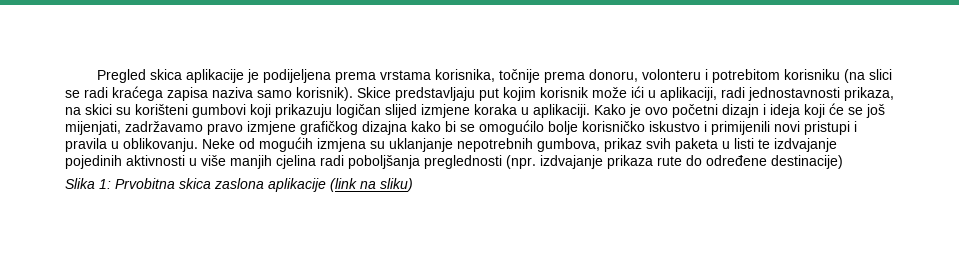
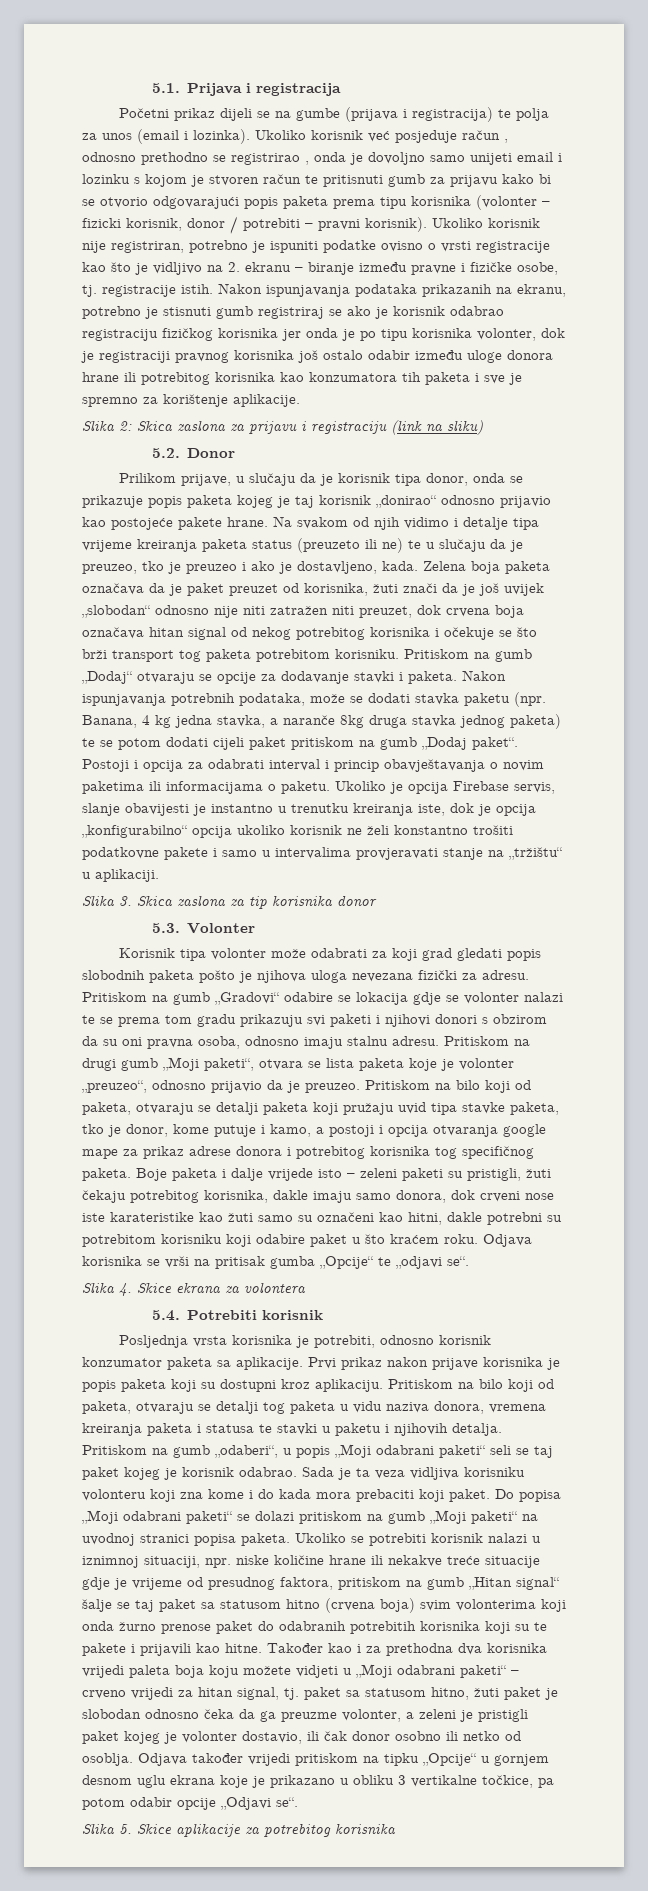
[96,69,892,83] [65,86,894,101] [65,103,885,118] [65,120,857,135] [65,137,837,152] [65,155,843,169] [65,178,413,192] Pregled skica aplikacije je podijeljena prema vrstama korisnika, točnije prema donoru, volonteru i potrebitom korisniku (na slici se radi kraćega zapisa naziva samo korisnik). Skice predstavljaju put kojim korisnik može ići u aplikaciji, radi jednostavnosti prikaza, na skici su korišteni gumbovi koji prikazuju logičan slijed izmjene koraka u aplikaciji. Kako je ovo početni dizajn i ideja koji će se još mijenjati, zadržavamo pravo izmjene grafičkog dizajna kako bi se omogućilo bolje korisničko iskustvo i primijenili novi pristupi i pravila u oblikovanju. Neke od mogućih izmjena su uklanjanje nepotrebnih gumbova, prikaz svih paketa u listi te izdvajanje pojedinih aktivnosti u više manjih cjelina radi poboljšanja preglednosti (npr. izdvajanje prikaza rute do određene destinacije) // Slika 1: Prvobitna skica zaslona aplikacije (link na sliku) -> [152,83,342,96] [119,107,550,122] [82,129,508,144] [82,152,562,165] [82,174,551,187] [82,195,550,210] [82,216,540,234] [82,240,550,253] [82,262,558,275] [82,283,566,297] [82,306,504,319] [82,328,565,341] [81,350,553,363] [82,372,522,385] [82,394,300,407] [82,420,483,435] [152,448,236,458] [119,473,524,486] [82,495,551,508] [82,516,539,530] [82,538,523,553] [82,561,550,574] [82,583,544,596] [82,605,524,618] [82,627,537,640] [82,649,532,662] [82,670,506,684] [82,692,546,707] [82,714,561,729] [82,737,518,750] [82,759,544,772] [82,781,555,794] [82,803,536,816] [82,825,513,838] [82,847,562,860] [82,869,159,882] [82,895,377,909] [152,923,256,934] [119,948,542,961] [82,970,529,983] [82,992,563,1005] [82,1014,547,1027] [82,1036,530,1049] [82,1057,514,1071] [82,1080,531,1093] [82,1102,559,1115] [82,1124,546,1137] [82,1146,534,1159] [82,1168,551,1181] [82,1190,554,1203] [82,1212,562,1225] [82,1234,532,1247] [82,1256,469,1269] [82,1282,306,1296] [152,1310,324,1321] [119,1335,492,1348] [82,1357,560,1370] [82,1379,554,1392] [82,1401,546,1414] [82,1423,502,1436] [82,1444,553,1458] [82,1467,525,1480] [82,1489,561,1502] [82,1510,538,1524] [82,1533,541,1546] [82,1555,540,1568] [82,1577,559,1590] [82,1598,566,1613] [82,1621,547,1634] [82,1643,547,1656] [82,1664,519,1678] [82,1687,558,1700] [82,1709,528,1722] [82,1731,521,1744] [82,1753,549,1766] [82,1775,554,1788] [82,1797,298,1810] [82,1823,396,1837] 5.1. Prijava i registracija // Početni prikaz dijeli se na gumbe (prijava i registracija) te polja za unos (email i lozinka). Ukoliko korisnik već posjeduje račun , odnosno prethodno se registrirao , onda je dovoljno samo unijeti email i lozinku s kojom je stvoren račun te pritisnuti gumb za prijavu kako bi se otvorio odgovarajući popis paketa prema tipu korisnika (volonter – fizicki korisnik, donor / potrebiti – pravni korisnik). Ukoliko korisnik nije registriran, potrebno je ispuniti podatke ovisno o vrsti registracije kao što je vidljivo na 2. ekranu – biranje između pravne i fizičke osobe, tj. registracije istih. Nakon ispunjavanja podataka prikazanih na ekranu, potrebno je stisnuti gumb registriraj se ako je korisnik odabrao registraciju fizičkog korisnika jer onda je po tipu korisnika volonter, dok je registraciji pravnog korisnika još ostalo odabir između uloge donora hrane ili potrebitog korisnika kao konzumatora tih paketa i sve je spremno za korištenje aplikacije. // Slika 2: Skica zaslona za prijavu i registraciju (link na sliku) // 5.2. Donor // Prilikom prijave, u slučaju da je korisnik tipa donor, onda se prikazuje popis paketa kojeg je taj korisnik „donirao“ odnosno prijavio kao postojeće pakete hrane. Na svakom od njih vidimo i detalje tipa vrijeme kreiranja paketa status (preuzeto ili ne) te u slučaju da je preuzeo, tko je preuzeo i ako je dostavljeno, kada. Zelena boja paketa označava da je paket preuzet od korisnika, žuti znači da je još uvijek „slobodan“ odnosno nije niti zatražen niti preuzet, dok crvena boja označava hitan signal od nekog potrebitog korisnika i očekuje se što brži transport tog paketa potrebitom korisniku. Pritiskom na gumb „Dodaj“ otvaraju se opcije za dodavanje stavki i paketa. Nakon ispunjavanja potrebnih podataka, može se dodati stavka paketu (npr. Banana, 4 kg jedna stavka, a naranče 8kg druga stavka jednog paketa) te se potom dodati cijeli paket pritiskom na gumb „Dodaj paket“. Postoji i opcija za odabrati interval i princip obavještavanja o novim paketima ili informacijama o paketu. Ukoliko je opcija Firebase servis, slanje obavijesti je instantno u trenutku kreiranja iste, dok je opcija „konfigurabilno“ opcija ukoliko korisnik ne želi konstantno trošiti podatkovne pakete i samo u intervalima provjeravati stanje na „tržištu“ u aplikaciji. // Slika 3. Skica zaslona za tip korisnika donor // 5.3. Volonter // Korisnik tipa volonter može odabrati za koji grad gledati popis slobodnih paketa pošto je njihova uloga nevezana fizički za adresu. Pritiskom na gumb „Gradovi“ odabire se lokacija gdje se volonter nalazi te se prema tom gradu prikazuju svi paketi i njihovi donori s obzirom da su oni pravna osoba, odnosno imaju stalnu adresu. Pritiskom na drugi gumb „Moji paketi“, otvara se lista paketa koje je volonter „preuzeo“, odnosno prijavio da je preuzeo. Pritiskom na bilo koji od paketa, otvaraju se detalji paketa koji pružaju uvid tipa stavke paketa, tko je donor, kome putuje i kamo, a postoji i opcija otvaranja google mape za prikaz adrese donora i potrebitog korisnika tog specifičnog paketa. Boje paketa i dalje vrijede isto – zeleni paketi su pristigli, žuti čekaju potrebitog korisnika, dakle imaju samo donora, dok crveni nose iste karateristike kao žuti samo su označeni kao hitni, dakle potrebni su potrebitom korisniku koji odabire paket u što kraćem roku. Odjava korisnika se vrši na pritisak gumba „Opcije“ te „odjavi se“. // Slika 4. Skice ekrana za volontera // 5.4. Potrebiti korisnik // Posljednja vrsta korisnika je potrebiti, odnosno korisnik konzumator paketa sa aplikacije. Prvi prikaz nakon prijave korisnika je popis paketa koji su dostupni kroz aplikaciju. Pritiskom na bilo koji od paketa, otvaraju se detalji tog paketa u vidu naziva donora, vremena kreiranja paketa i statusa te stavki u paketu i njihovih detalja. Pritiskom na gumb „odaberi“, u popis „Moji odabrani paketi“ seli se taj paket kojeg je korisnik odabrao. Sada je ta veza vidljiva korisniku volonteru koji zna kome i do kada mora prebaciti koji paket. Do popisa „Moji odabrani paketi“ se dolazi pritiskom na gumb „Moji paketi“ na uvodnoj stranici popisa paketa. Ukoliko se potrebiti korisnik nalazi u iznimnoj situaciji, npr. niske količine hrane ili nekakve treće situacije gdje je vrijeme od presudnog faktora, pritiskom na gumb „Hitan signal“ šalje se taj paket sa statusom hitno (crvena boja) svim volonterima koji onda žurno prenose paket do odabranih potrebitih korisnika koji su te pakete i prijavili kao hitne. Također kao i za prethodna dva korisnika vrijedi paleta boja koju možete vidjeti u „Moji odabrani paketi“ – crveno vrijedi za hitan signal, tj. paket sa statusom hitno, žuti paket je slobodan odnosno čeka da ga preuzme volonter, a zeleni je pristigli paket kojeg je volonter dostavio, ili čak donor osobno ili netko od osoblja. Odjava također vrijedi pritiskom na tipku „Opcije“ u gornjem desnom uglu ekrana koje je prikazano u obliku 3 vertikalne točkice, pa potom odabir opcije „Odjavi se“. // Slika 5. Skice aplikacije za potrebitog korisnika

